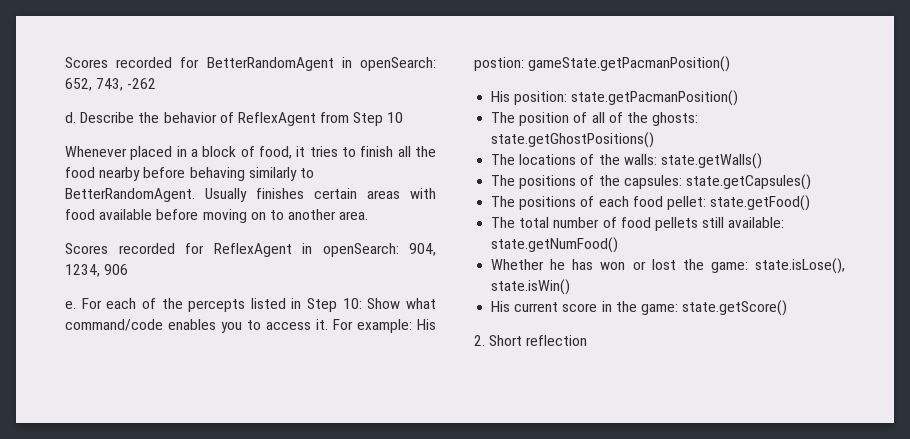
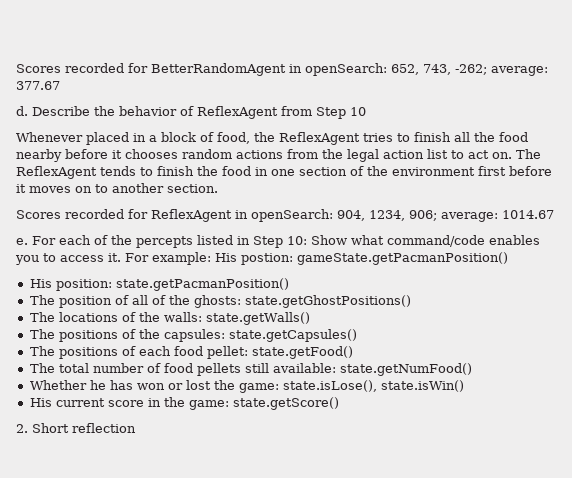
[127,78,157,89] -262 -> [455,64,548,76] [16,81,60,90] -262; average: 377.67
[296,146,306,157] it -> [254,132,360,145] the ReflexAgent
[189,167,314,181] [65,188,436,202] [65,209,247,223] behaving similarly to BetterRandomAgent. Usually finishes certain areas with food available before moving -> [112,149,541,162] [16,166,552,179] [16,184,71,193] it chooses random actions from the legal action list to act on. The ReflexAgent tends to finish the food in one section of the environment first before it moves
[339,211,369,220] area. -> [167,184,218,193] section.
[104,264,129,275] 906 -> [409,210,554,222] 906; average: 1014.67

